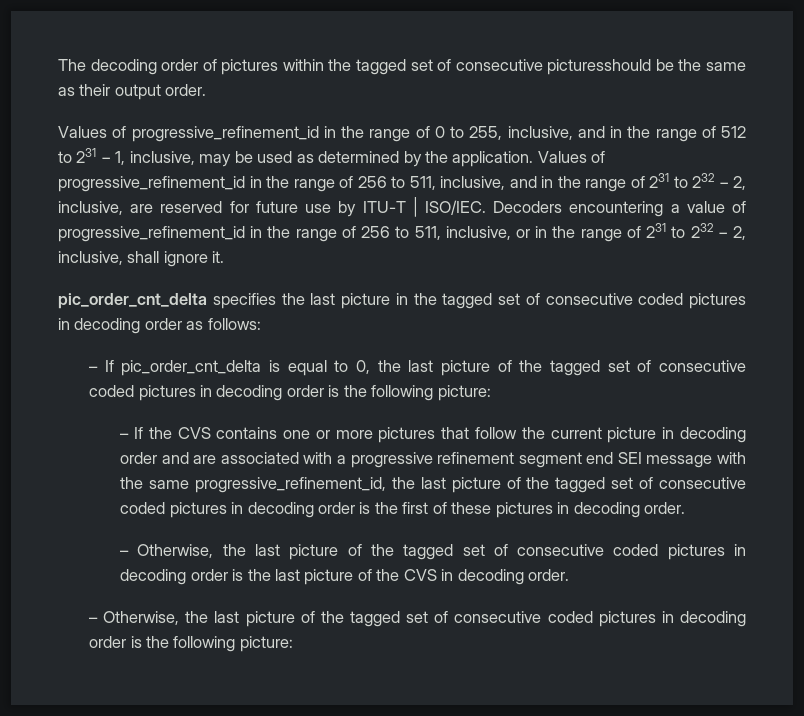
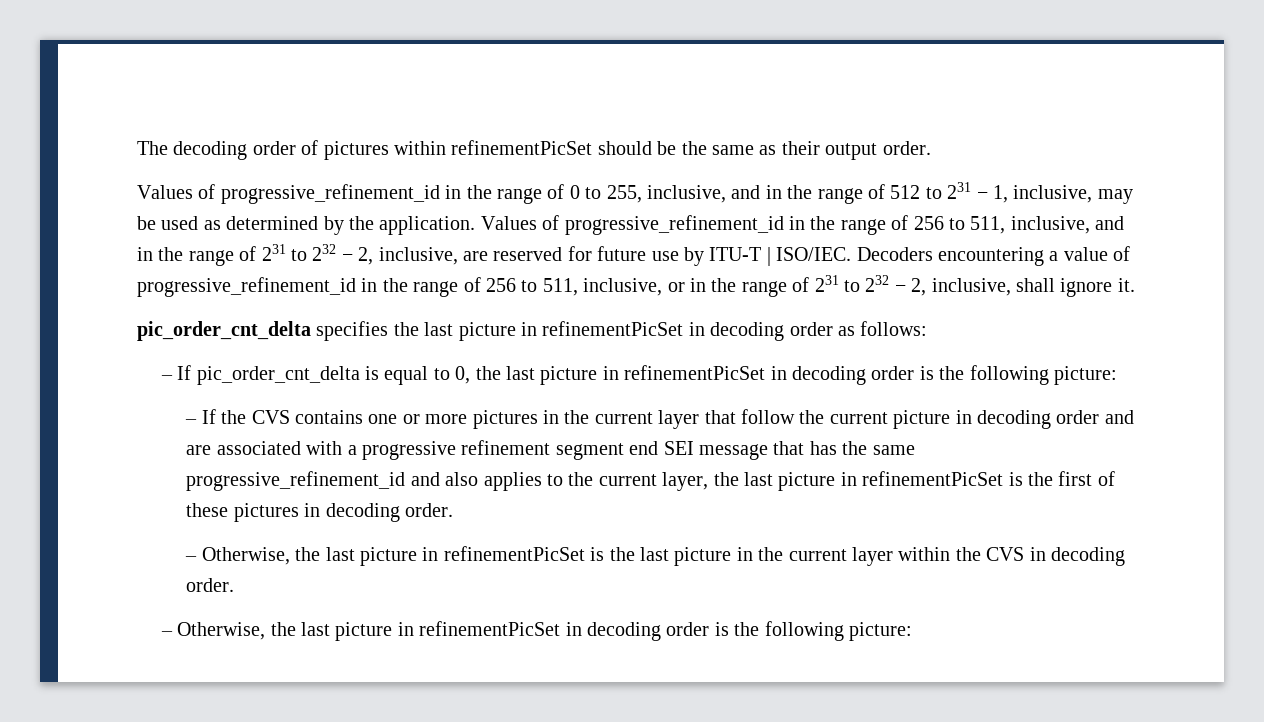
[328,59,652,75] the tagged set of consecutive picturesshould -> [451,140,652,155] refinementPicSet should
[413,293,746,309] the tagged set of consecutive coded pictures -> [542,321,684,336] refinementPicSet
[497,360,747,376] [89,385,196,401] of the tagged set of consecutive coded pictures -> [602,365,766,380] in refinementPicSet
(436, 435) none -> [543,410,700,429] in the current layer
[716,452,746,464] [120,477,746,493] [120,502,355,518] with the same progressive_refinement_id, the last picture of the tagged set of consecutive coded pictures in decoding order -> [773,441,915,455] [186,471,1004,491] that has the same progressive_refinement_id and also applies to the current layer, the last picture in refinementPicSet
[347,544,746,560] [120,569,372,585] of the tagged set of consecutive coded pictures in decoding order is the last picture of -> [422,546,951,566] in refinementPicSet is the last picture in the current layer within
[300,611,656,627] of the tagged set of consecutive coded pictures -> [397,621,561,636] in refinementPicSet

